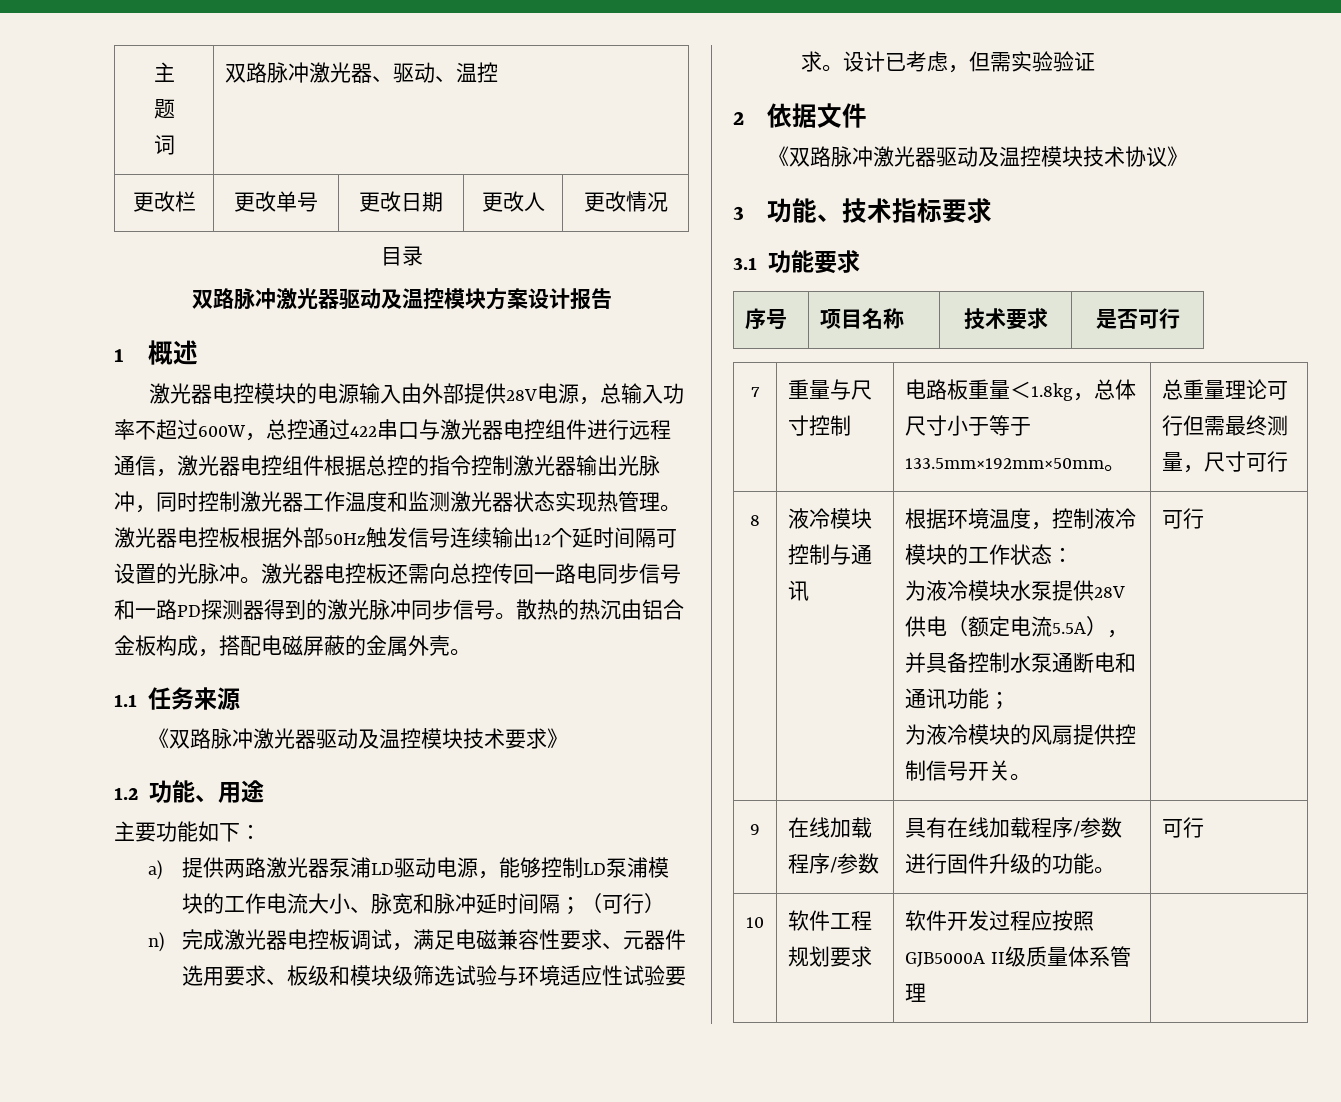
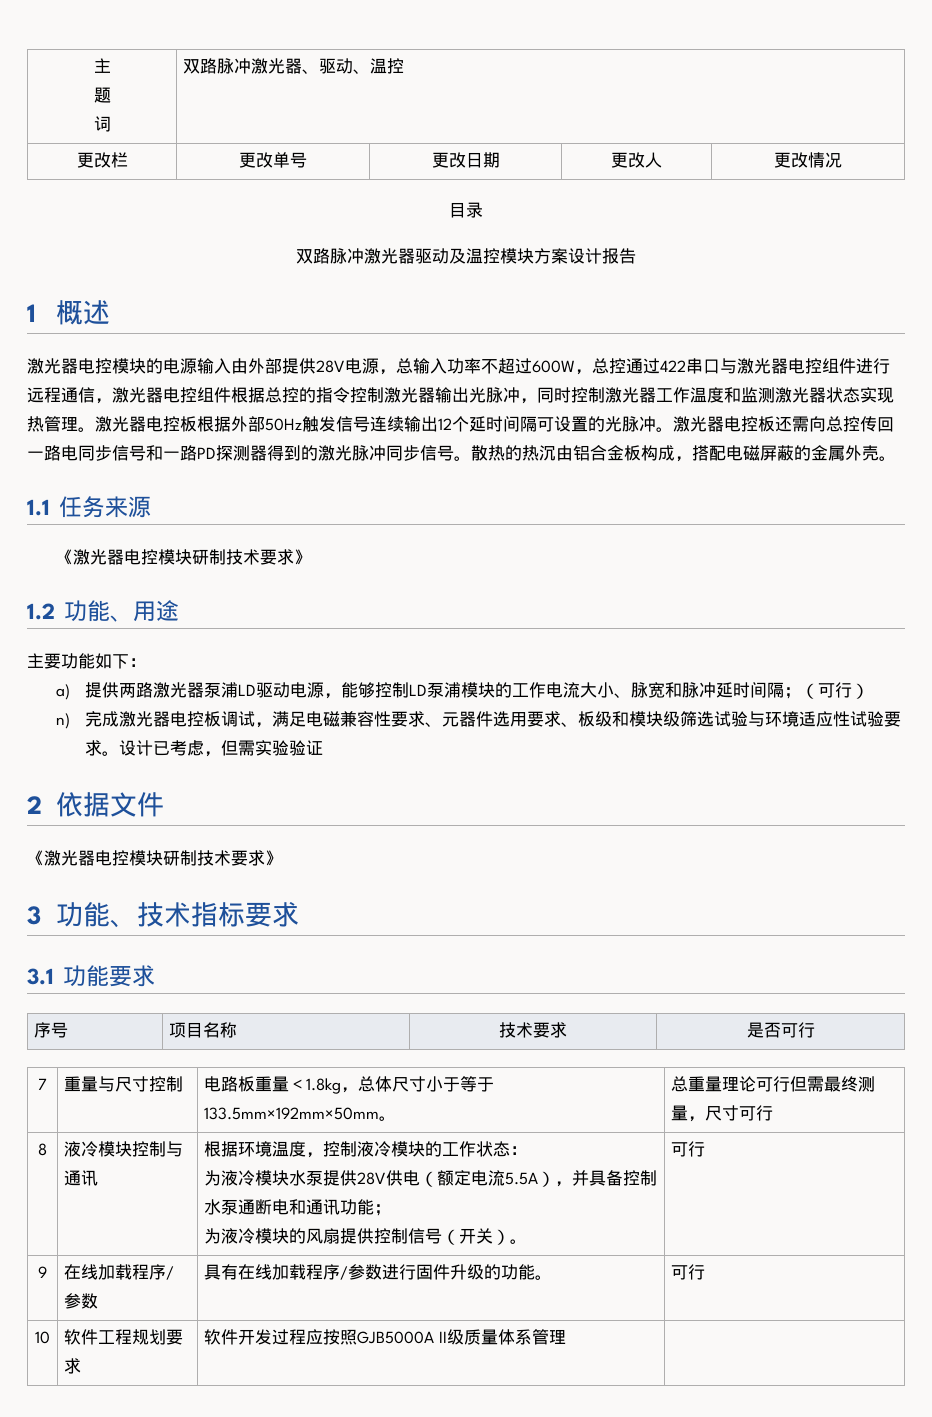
[169,728,464,749] 双路脉冲激光器驱动及温控模块 -> [73,549,227,565] 激光器电控模块研制
[788,146,1167,167] 双路脉冲激光器驱动及温控模块技术协议 -> [44,850,265,866] 激光器电控模块研制技术要求
[968,760,1011,781] 开关 -> [442,1228,511,1245] （开关）

